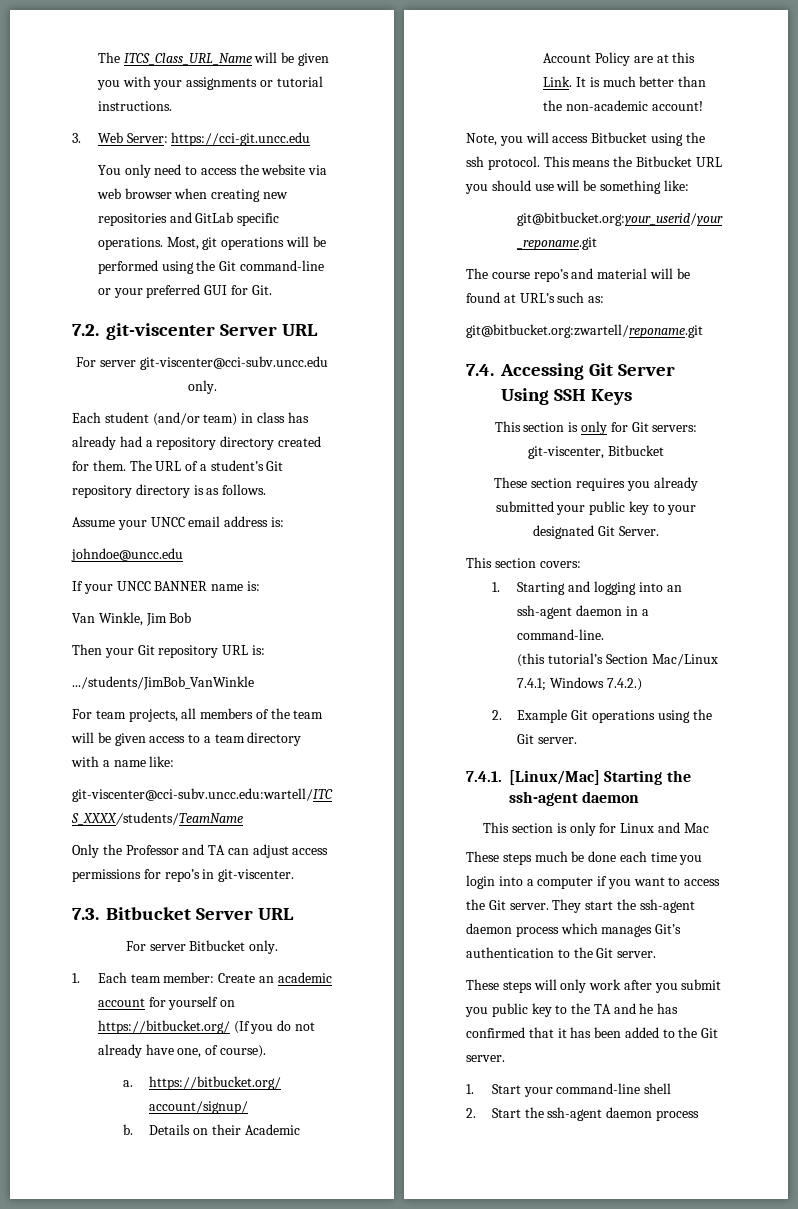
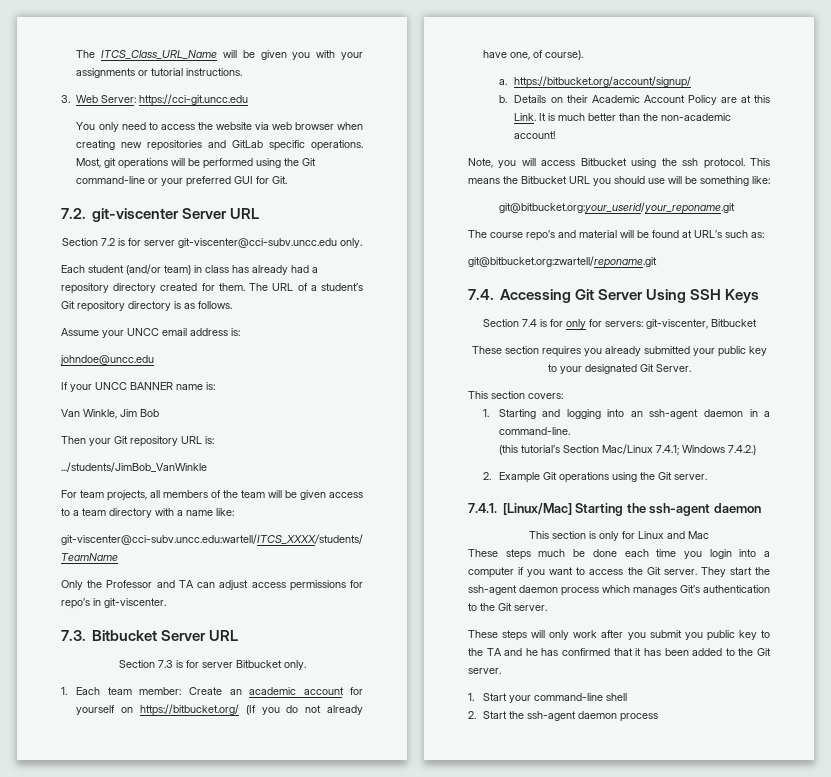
[76,357,97,367] For -> [62,238,141,246] Section 7.2 is for
[125,941,146,951] For -> [118,660,199,668] Section 7.3 is for
[494,421,649,435] This section is only for Git -> [482,319,602,329] Section 7.4 is for only for

